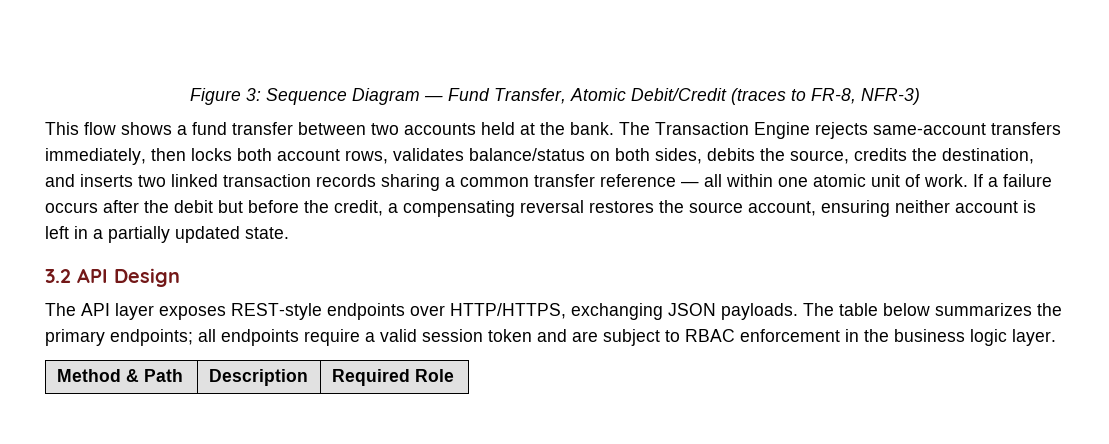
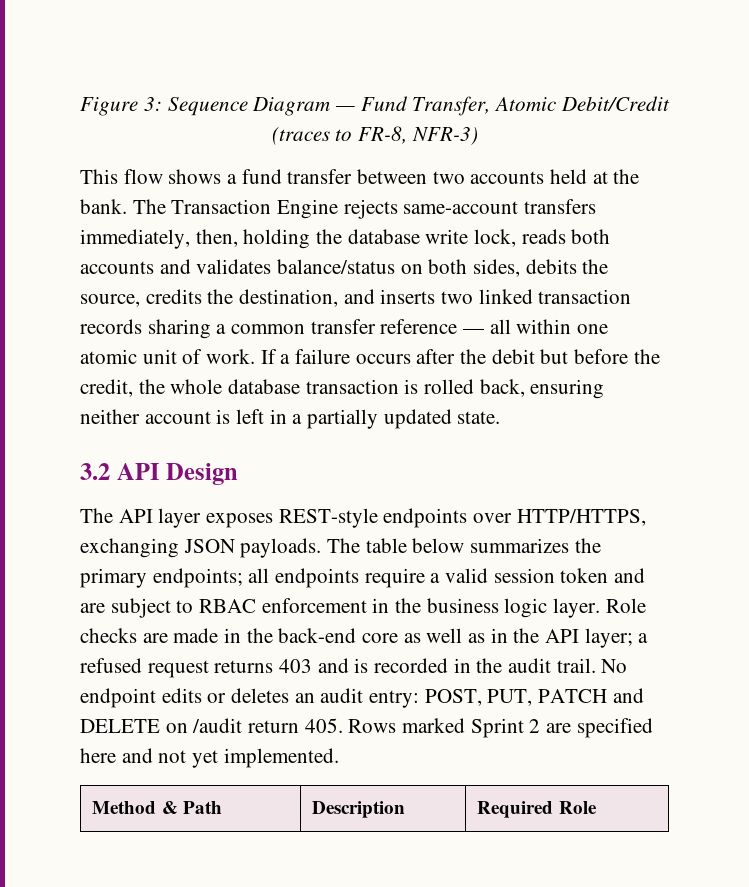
[151,148,388,164] then locks both account rows, -> [195,229,611,249] [80,259,191,274] then, holding the database write lock, reads both accounts and
[388,200,816,217] a compensating reversal restores the source account, -> [138,379,525,397] the whole database transaction is rolled back,
(1056, 337) none -> [605,598,646,613] [80,628,649,648] [80,658,628,678] [80,688,644,708] [80,718,653,738] [80,748,339,768] Role checks are made in the back-end core as well as in the API layer; a refused request returns 403 and is recorded in the audit trail. No endpoint edits or deletes an audit entry: POST, PUT, PATCH and DELETE on /audit return 405. Rows marked Sprint 2 are specified here and not yet implemented.

